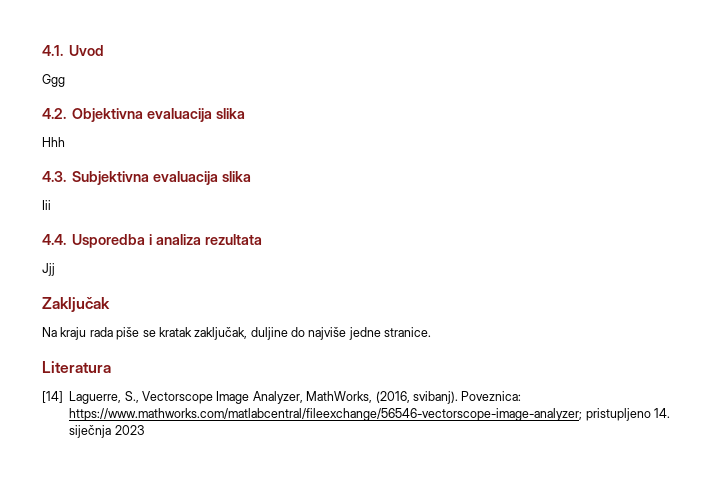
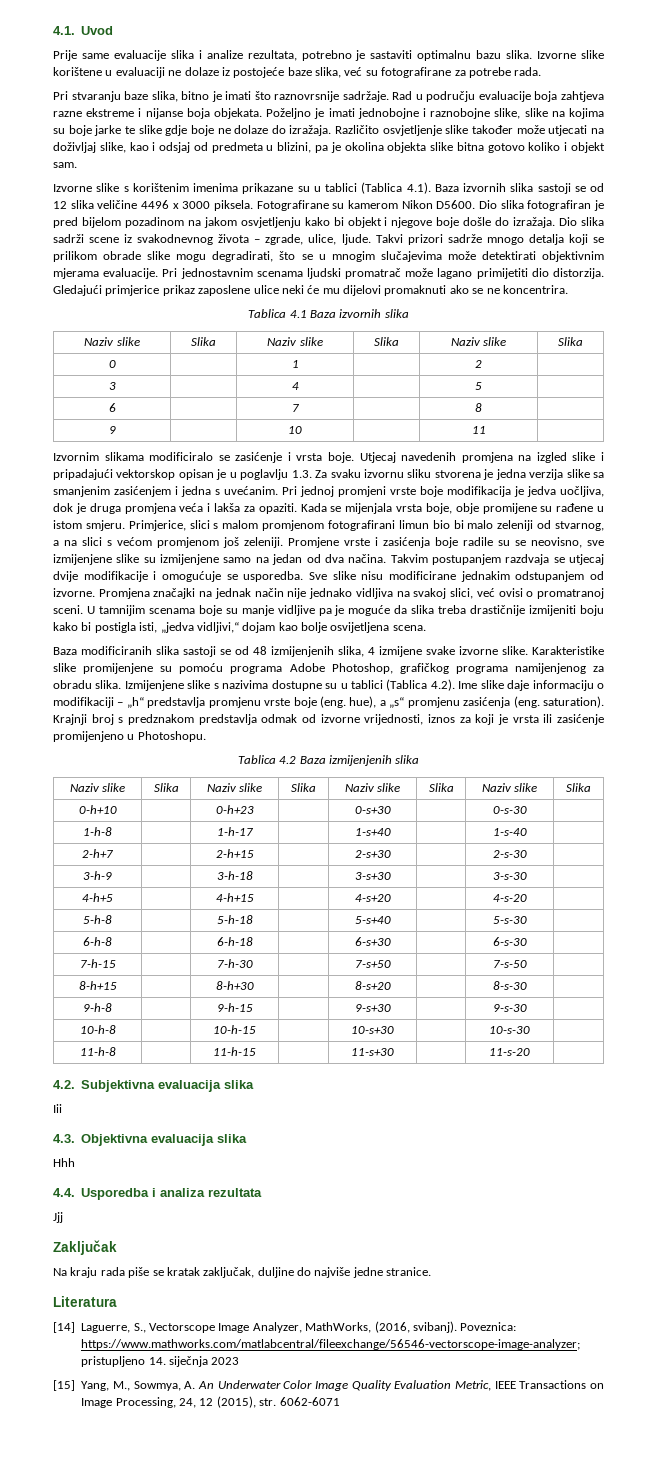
[42,74,65,87] [42,108,66,119] Ggg // 4.2. -> [53,50,605,61] [53,67,542,78] [53,91,605,102] [53,108,604,119] [53,125,604,136] [53,142,605,153] [53,162,77,168] [53,182,604,194] [53,200,605,211] [53,217,604,228] [53,234,604,245] [53,251,604,262] [53,268,604,279] [53,285,568,296] [248,309,409,318] [84,337,140,346] [191,337,216,346] [267,337,323,346] [374,337,399,346] [450,337,507,346] [558,337,583,346] [108,360,116,368] [291,360,299,368] [475,360,482,368] [108,382,116,390] [291,382,299,390] [475,382,482,390] [108,403,116,412] [291,404,299,412] [475,403,482,412] [108,426,116,434] [288,426,302,434] [471,426,486,434] [53,452,604,463] [53,469,604,480] [53,486,604,497] [53,503,604,514] [53,520,604,531] [53,537,604,548] [53,554,604,565] [53,571,605,582] [53,588,604,599] [53,605,604,616] [53,622,426,633] [53,646,604,657] [53,663,605,674] [53,679,604,691] [53,696,605,708] [53,714,605,725] [53,731,206,742] [237,755,420,766] [69,783,126,792] [153,783,179,792] [206,783,263,792] [291,783,316,792] [344,783,401,792] [428,783,454,792] [481,783,538,792] [566,783,591,792] [78,805,117,814] [215,805,254,814] [354,806,391,814] [492,806,527,814] [83,827,112,836] [216,827,253,836] [354,828,391,836] [492,828,527,836] [82,849,113,858] [215,849,254,858] [354,850,391,858] [492,850,527,858] [83,871,112,880] [216,871,253,880] [354,872,391,880] [492,872,527,880] [82,893,113,902] [215,893,254,902] [354,894,391,902] [492,894,527,902] [83,915,112,924] [216,915,253,924] [354,916,391,924] [492,916,527,924] [83,937,112,946] [216,937,253,946] [354,937,391,946] [492,937,527,946] [79,959,116,968] [216,959,253,968] [354,960,391,968] [492,960,527,968] [78,981,117,990] [215,981,254,990] [354,981,391,990] [492,981,527,990] [83,1003,112,1012] [216,1003,253,1012] [354,1004,391,1012] [492,1004,527,1012] [79,1025,116,1034] [213,1025,256,1034] [351,1026,394,1034] [489,1026,530,1034] [79,1047,116,1056] [213,1047,256,1056] [351,1048,394,1056] [489,1048,530,1056] [53,1080,255,1092] [53,1104,62,1113] [53,1134,75,1143] Prije same evaluacije slika i analize rezultata, potrebno je sastaviti optimalnu bazu slika. Izvorne slike korištene u evaluaciji ne dolaze iz postojeće baze slika, već su fotografirane za potrebe rada. // Pri stvaranju baze slika, bitno je imati što raznovrsnije sadržaje. Rad u području evaluacije boja zahtjeva razne ekstreme i nijanse boja objekata. Poželjno je imati jednobojne i raznobojne slike, slike na kojima su boje jarke te slike gdje boje ne dolaze do izražaja. Različito osvjetljenje slike također može utjecati na doživljaj slike, kao i odsjaj od predmeta u blizini, pa je okolina objekta slike bitna gotovo koliko i objekt sam. // Izvorne slike s korištenim imenima prikazane su u tablici (Tablica 4.1). Baza izvornih slika sastoji se od 12 slika veličine 4496 x 3000 piksela. Fotografirane su kamerom Nikon D5600. Dio slika fotografiran je pred bijelom pozadinom na jakom osvjetljenju kako bi objekt i njegove boje došle do izražaja. Dio slika sadrži scene iz svakodnevnog života – zgrade, ulice, ljude. Takvi prizori sadrže mnogo detalja koji se prilikom obrade slike mogu degradirati, što se u mnogim slučajevima može detektirati objektivnim mjerama evaluacije. Pri jednostavnim scenama ljudski promatrač može lagano primijetiti dio distorzija. Gledajući primjerice prikaz zaposlene ulice neki će mu dijelovi promaknuti ako se ne koncentrira. // Tablica 4.1 Baza izvornih slika // Naziv slike | Slika | Naziv slike | Slika | Naziv slike | Slika // 0 | | 1 | | 2 | // 3 | | 4 | | 5 | // 6 | | 7 | | 8 | // 9 | | 10 | | 11 | // Izvornim slikama modificiralo se zasićenje i vrsta boje. Utjecaj navedenih promjena na izgled slike i pripadajući vektorskop opisan je u poglavlju 1.3. Za svaku izvornu sliku stvorena je jedna verzija slike sa smanjenim zasićenjem i jedna s uvećanim. Pri jednoj promjeni vrste boje modifikacija je jedva uočljiva, dok je druga promjena veća i lakša za opaziti. Kada se mijenjala vrsta boje, obje promijene su rađene u istom smjeru. Primjerice, slici s malom promjenom fotografirani limun bio bi malo zeleniji od stvarnog, a na slici s većom promjenom još zeleniji. Promjene vrste i zasićenja boje radile su se neovisno, sve izmijenjene slike su izmijenjene samo na jedan od dva načina. Takvim postupanjem razdvaja se utjecaj dvije modifikacije i omogućuje se usporedba. Sve slike nisu modificirane jednakim odstupanjem od izvorne. Promjena značajki na jednak način nije jednako vidljiva na svakoj slici, već ovisi o promatranoj sceni. U tamnijim scenama boje su manje vidljive pa je moguće da slika treba drastičnije izmijeniti boju kako bi postigla isti, „jedva vidljivi,“ dojam kao bolje osvijetljena scena. // Baza modificiranih slika sastoji se od 48 izmijenjenih slika, 4 izmijene svake izvorne slike. Karakteristike slike promijenjene su pomoću programa Adobe Photoshop, grafičkog programa namijenjenog za obradu slika. Izmijenjene slike s nazivima dostupne su u tablici (Tablica 4.2). Ime slike daje informaciju o modifikaciji – „h“ predstavlja promjenu vrste boje (eng. hue), a „s“ promjenu zasićenja (eng. saturation). Krajnji broj s predznakom predstavlja odmak od izvorne vrijednosti, iznos za koji je vrsta ili zasićenje promijenjeno u Photoshopu. // Tablica 4.2 Baza izmijenjenih slika // Naziv slike | Slika | Naziv slike | Slika | Naziv slike | Slika | Naziv slike | Slika // 0-h+10 | | 0-h+23 | | 0-s+30 | | 0-s-30 | // 1-h-8 | | 1-h-17 | | 1-s+40 | | 1-s-40 | // 2-h+7 | | 2-h+15 | | 2-s+30 | | 2-s-30 | // 3-h-9 | | 3-h-18 | | 3-s+30 | | 3-s-30 | // 4-h+5 | | 4-h+15 | | 4-s+20 | | 4-s-20 | // 5-h-8 | | 5-h-18 | | 5-s+40 | | 5-s-30 | // 6-h-8 | | 6-h-18 | | 6-s+30 | | 6-s-30 | // 7-h-15 | | 7-h-30 | | 7-s+50 | | 7-s-50 | // 8-h+15 | | 8-h+30 | | 8-s+20 | | 8-s-30 | // 9-h-8 | | 9-h-15 | | 9-s+30 | | 9-s-30 | // 10-h-8 | | 10-h-15 | | 10-s+30 | | 10-s-30 | // 11-h-8 | | 11-h-15 | | 11-s+30 | | 11-s-20 | // 4.2. Subjektivna evaluacija slika // Iii // 4.3.
[42,171,252,185] [42,200,51,210] // 4.3. Subjektivna evaluacija slika // Iii -> (75, 1162) none
(144, 430) none -> [53,1380,604,1391] [81,1396,340,1408] // [15] Yang, M., Sowmya, A. An Underwater Color Image Quality Evaluation Metric, IEEE Transactions on Image Processing, 24, 12 (2015), str. 6062-6071

